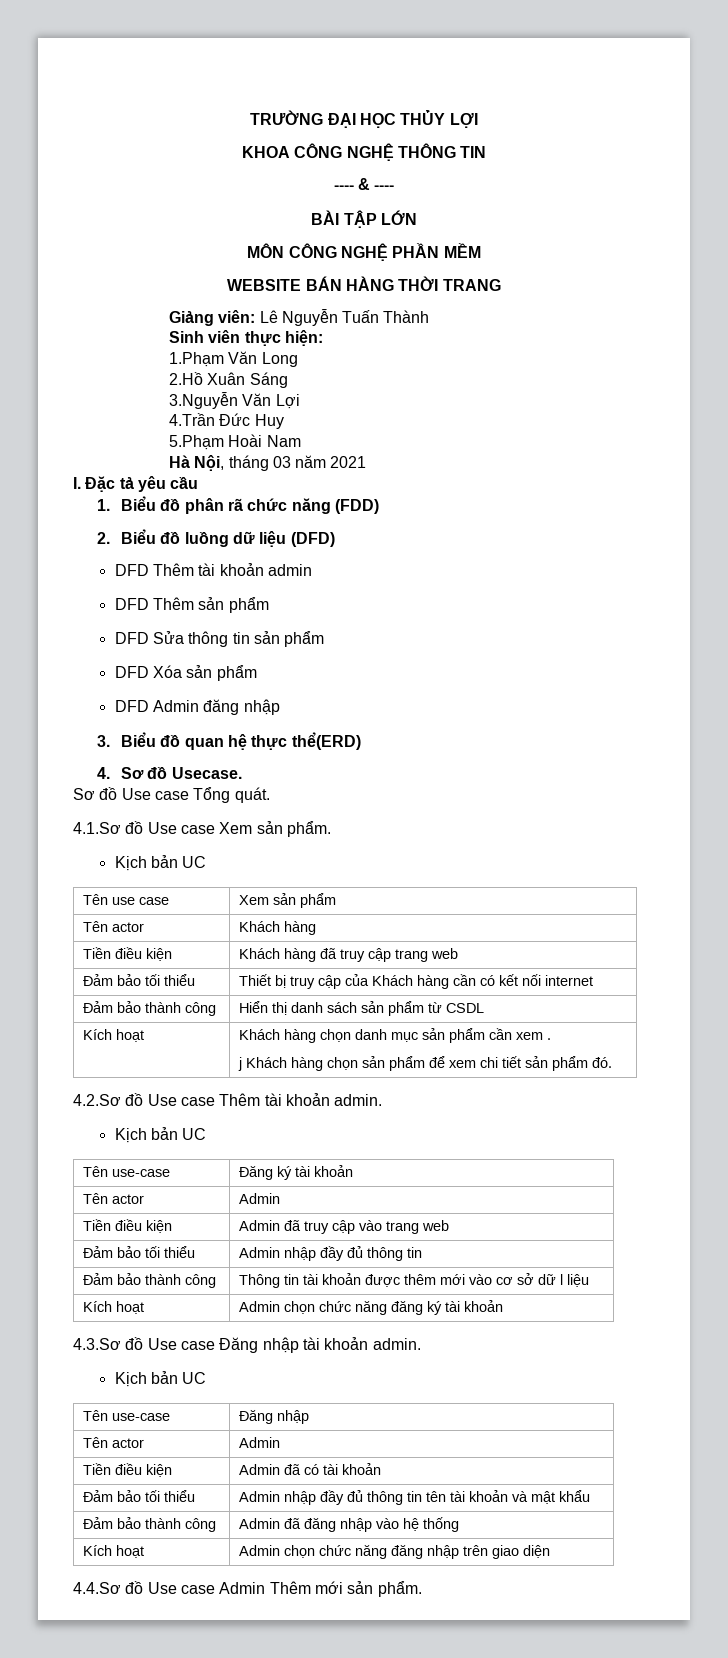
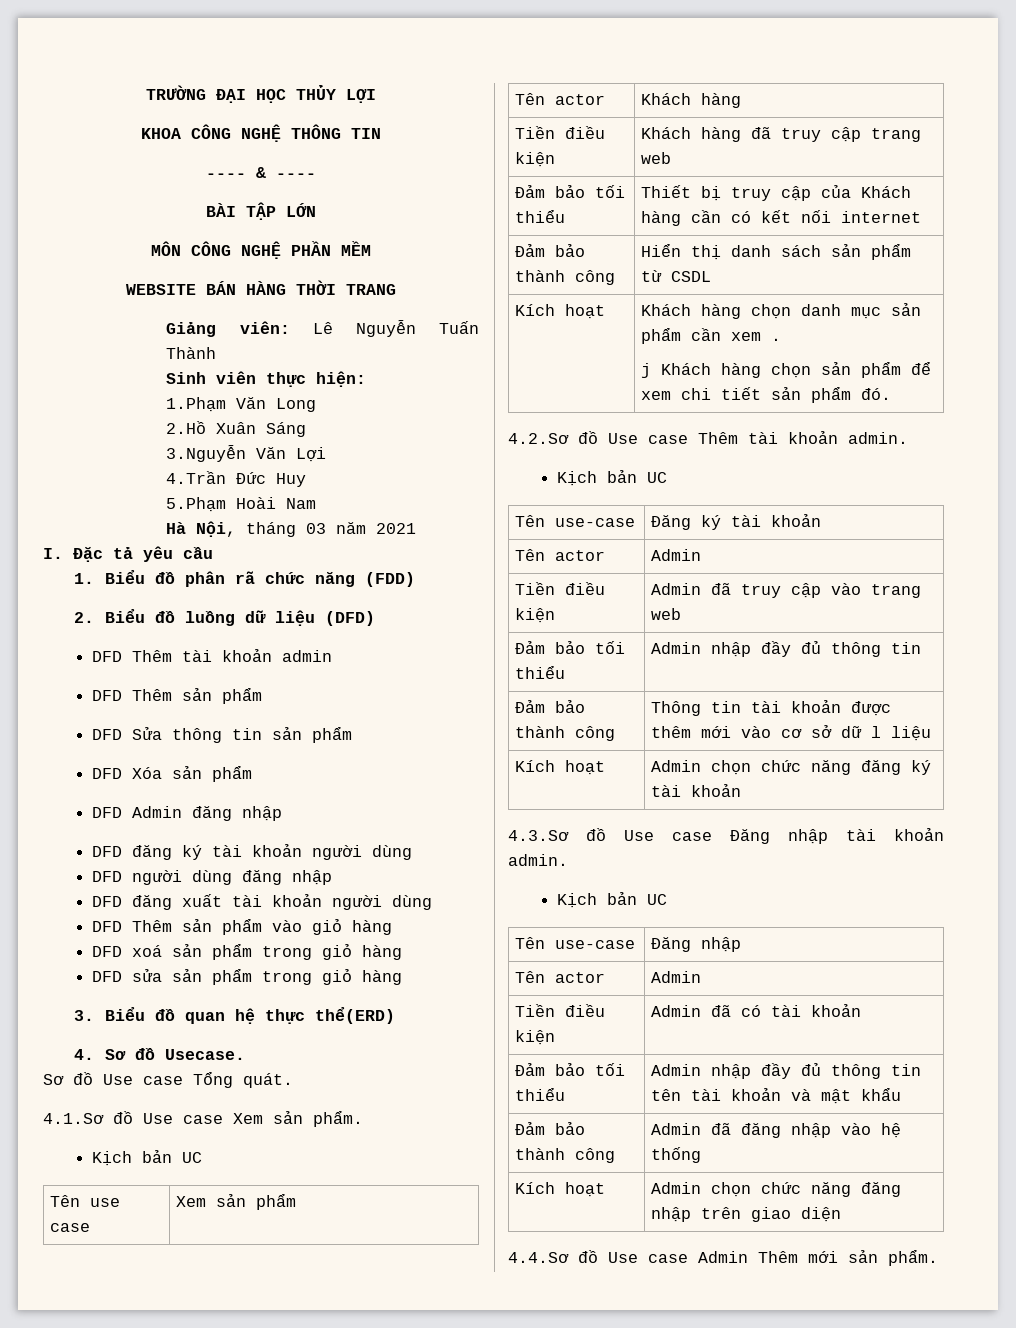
(280, 707) none -> [92,844,413,860] [92,870,333,885] [92,894,433,910] [92,919,393,935] [92,944,403,960] [92,969,403,985] // DFD đăng ký tài khoản người dùng // DFD người dùng đăng nhập // DFD đăng xuất tài khoản người dùng // DFD Thêm sản phẩm vào giỏ hàng // DFD xoá sản phẩm trong giỏ hàng // DFD sửa sản phẩm trong giỏ hàng

